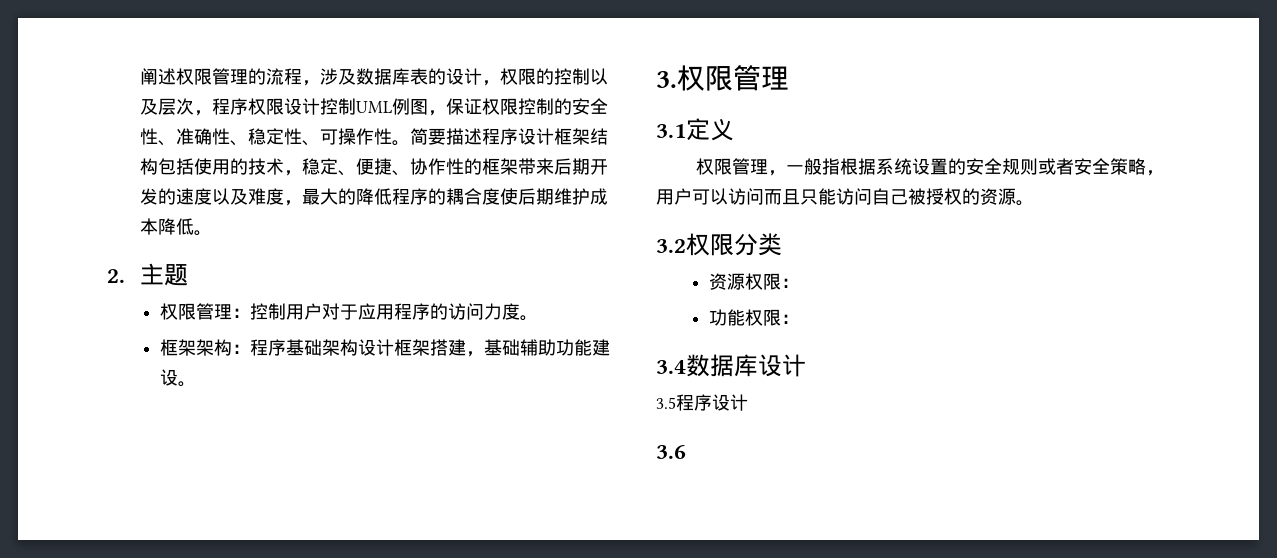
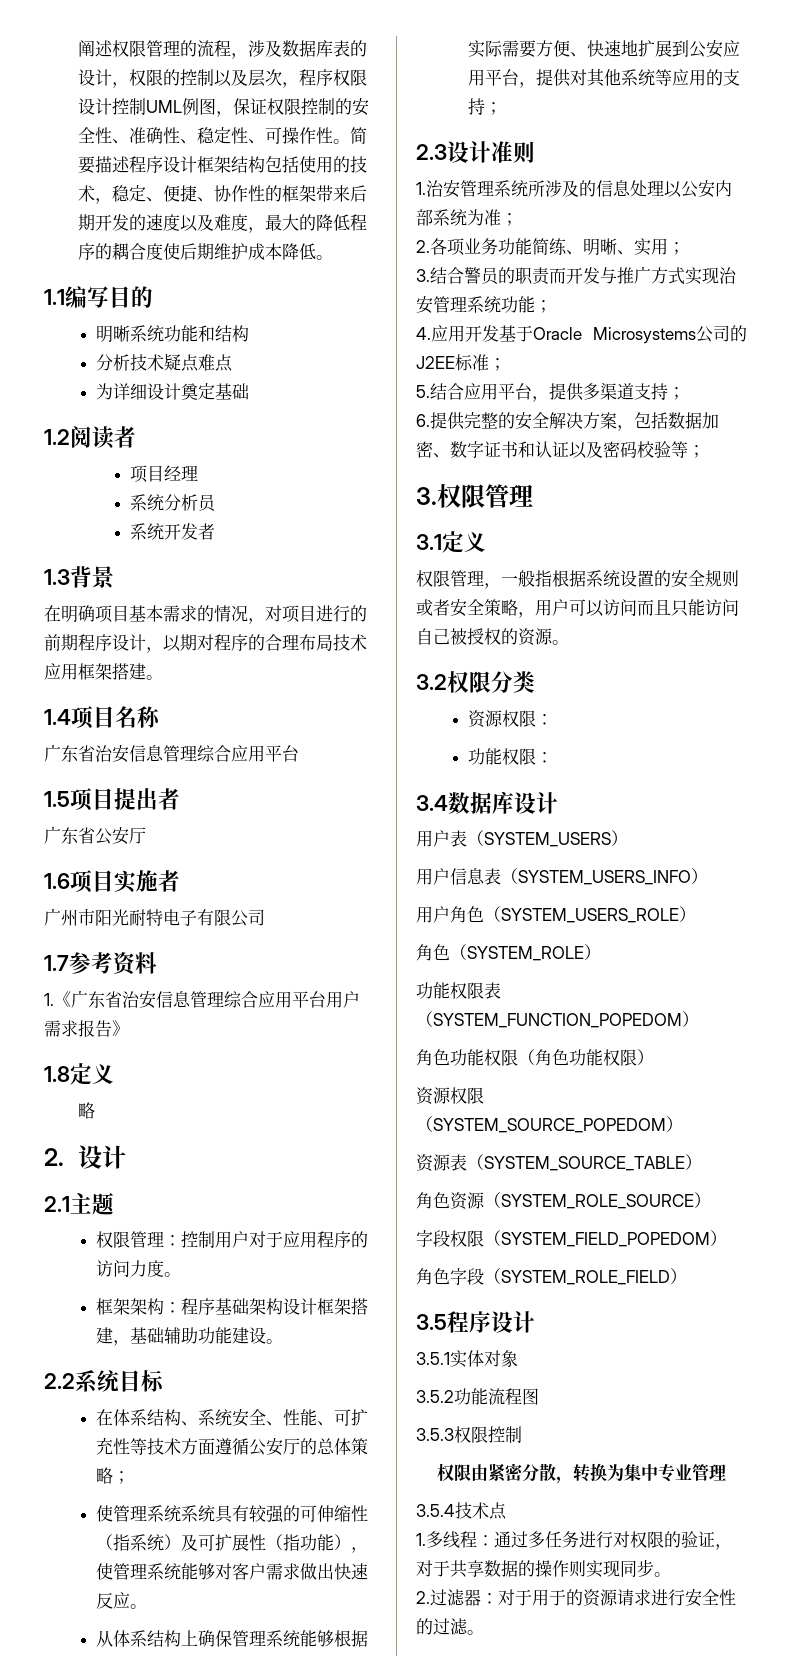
[107,269,125,283] // 2. -> [44,286,153,308] [96,325,250,343] [96,353,234,372] [96,383,250,400] [44,426,136,449] [130,465,199,483] [130,494,218,512] [130,523,216,540] [44,566,114,589] [44,605,367,624] [44,634,367,653] [44,663,163,680] [44,706,161,729] [44,744,299,763] [44,788,180,811] [44,826,146,845] [44,870,180,893] [44,908,265,927] [44,952,157,976] [44,990,360,1009] [44,1020,129,1037] [44,1063,114,1085] [77,1102,95,1119] [44,1145,126,1169] [44,1196,70,1212] // 1.1编写目的 // 明晰系统功能和结构 // 分析技术疑点难点 // 为详细设计奠定基础 // 1.2阅读者 // 项目经理 // 系统分析员 // 系统开发者 // 1.3背景 // 在明确项目基本需求的情况，对项目进行的前期程序设计，以期对程序的合理布局技术应用框架搭建。 // 1.4项目名称 // 广东省治安信息管理综合应用平台 // 1.5项目提出者 // 广东省公安厅 // 1.6项目实施者 // 广州市阳光耐特电子有限公司 // 1.7参考资料 // 1.《广东省治安信息管理综合应用平台用户需求报告》 // 1.8定义 // 略 // 2.设计 // 2.1
(196, 384) none -> [44,1370,164,1393] [96,1409,369,1427] [96,1437,369,1456] [96,1467,131,1484] [96,1505,369,1523] [96,1534,369,1553] [96,1563,369,1580] [96,1592,148,1609] [96,1630,369,1647] [468,40,741,58] [468,68,741,88] [468,98,503,115] [416,141,535,164] [416,180,732,198] [416,209,518,226] [416,238,685,256] [416,266,737,285] [416,296,552,314] [416,325,747,344] [416,354,506,371] [416,383,685,402] [416,412,719,431] [416,441,705,459] // 2.2系统目标 // 在体系结构、系统安全、性能、可扩充性等技术方面遵循公安厅的总体策略； // 使管理系统系统具有较强的可伸缩性（指系统）及可扩展性（指功能），使管理系统能够对客户需求做出快速反应。 // 从体系结构上确保管理系统能够根据实际需要方便、快速地扩展到公安应用平台，提供对其他系统等应用的支持； // 2.3设计准则 // 1.治安管理系统所涉及的信息处理以公安内部系统为准； // 2.各项业务功能简练、明晰、实用； // 3.结合警员的职责而开发与推广方式实现治安管理系统功能； // 4.应用开发基于Oracle Microsystems公司的J2EE标准； // 5.结合应用平台，提供多渠道支持； // 6.提供完整的安全解决方案，包括数据加密、数字证书和认证以及密码校验等；
[656,394,748,411] [656,445,686,459] 3.5程序设计 // 3.6 -> [416,830,628,847] [416,868,708,885] [416,906,696,923] [416,944,601,961] [416,982,501,999] [416,1011,699,1028] [416,1049,654,1066] [416,1087,484,1105] [416,1116,683,1133] [416,1154,702,1172] [416,1192,711,1210] [416,1230,727,1247] [416,1268,687,1285] [416,1311,535,1333] [416,1350,518,1368] [416,1388,539,1405] [416,1426,522,1443] [437,1463,726,1484] [416,1502,507,1520] [416,1531,732,1550] [416,1559,671,1578] [416,1589,736,1607] [416,1618,484,1635] 用户表（SYSTEM_USERS） // 用户信息表（SYSTEM_USERS_INFO） // 用户角色（SYSTEM_USERS_ROLE） // 角色（SYSTEM_ROLE） // 功能权限表（SYSTEM_FUNCTION_POPEDOM） // 角色功能权限（角色功能权限） // 资源权限（SYSTEM_SOURCE_POPEDOM） // 资源表（SYSTEM_SOURCE_TABLE） // 角色资源（SYSTEM_ROLE_SOURCE） // 字段权限（SYSTEM_FIELD_POPEDOM） // 角色字段（SYSTEM_ROLE_FIELD） // 3.5程序设计 // 3.5.1实体对象 // 3.5.2功能流程图 // 3.5.3权限控制 // 权限由紧密分散，转换为集中专业管理 // 3.5.4技术点 // 1.多线程：通过多任务进行对权限的验证，对于共享数据的操作则实现同步。 // 2.过滤器：对于用于的资源请求进行安全性的过滤。

